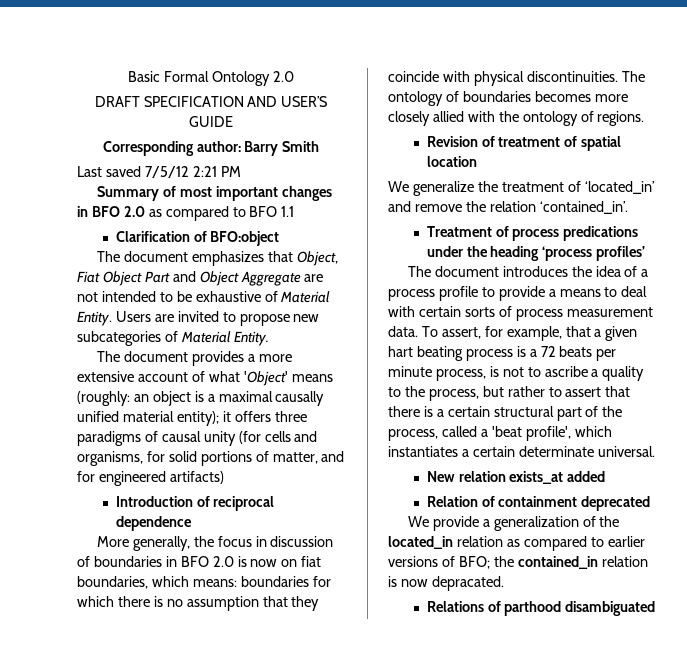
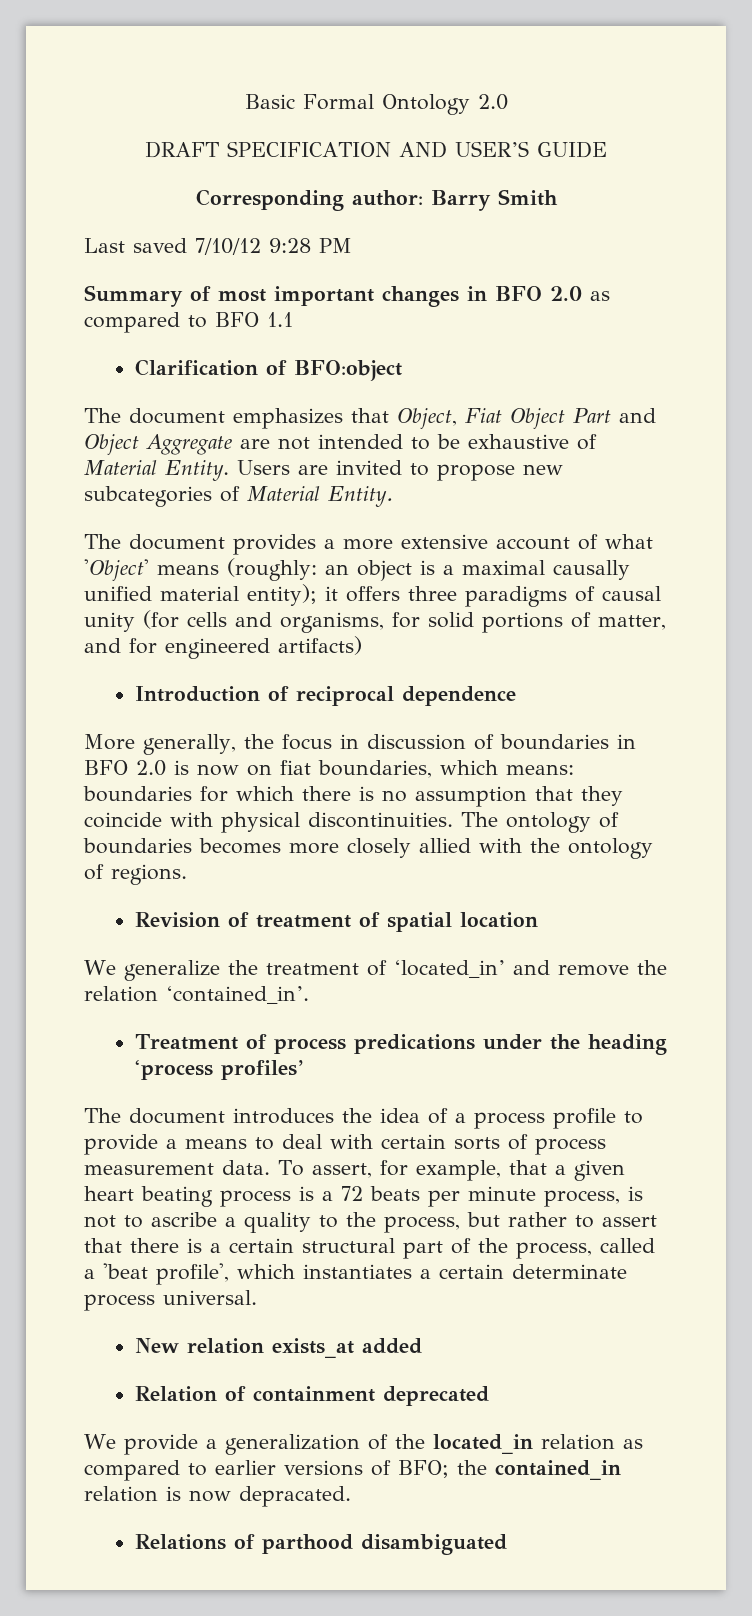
[144,166,217,178] 7/5/12 2:21 -> [195,238,311,255] 7/10/12 9:28
[388,346,413,357] hart -> [84,1186,134,1201] heart
(594, 451) none -> [84,1294,155,1311] process

